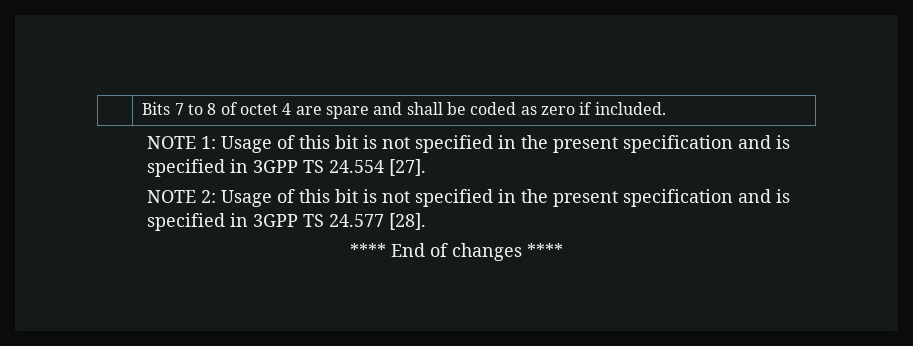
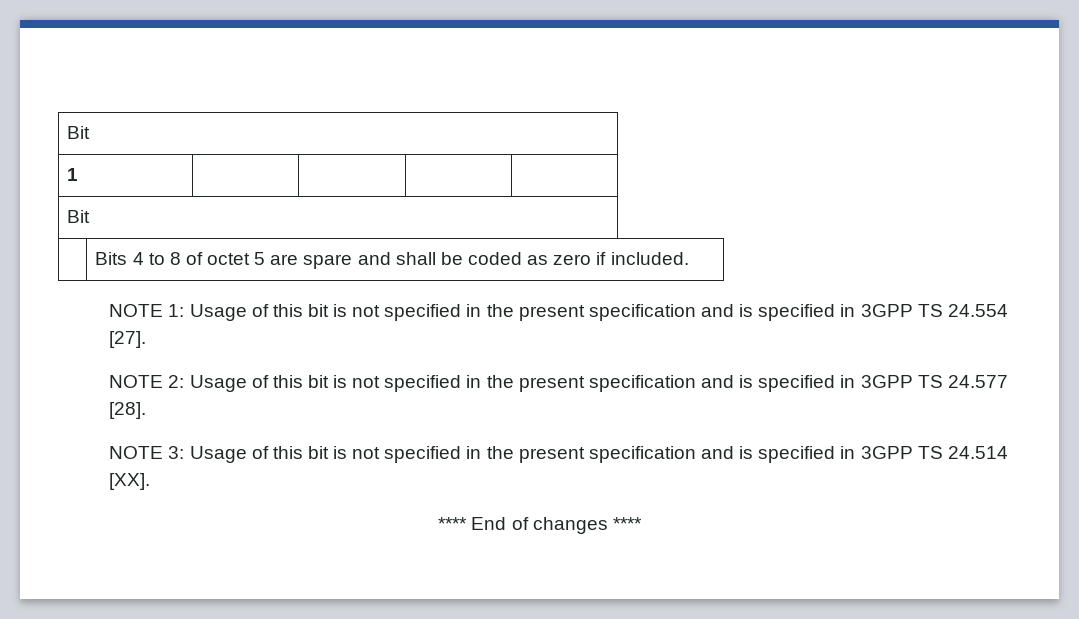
(142, 108) none -> [67,126,91,139] [67,168,79,181] [67,210,91,223] Bit // 1 | | | | // Bit //
[174,103,184,115] 7 -> [132,252,144,265] 4
[282,103,292,115] 4 -> [254,252,266,265] 5
(427, 221) none -> [109,446,1008,463] [109,473,151,490] // NOTE 3: Usage of this bit is not specified in the present specification and is specified in 3GPP TS 24.514 [XX].

